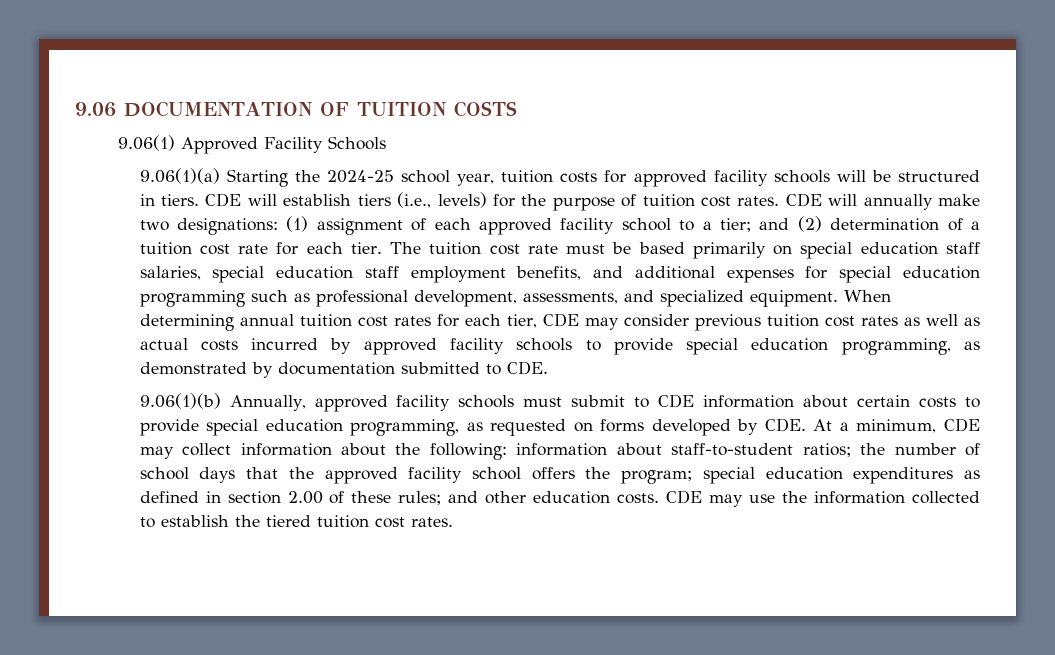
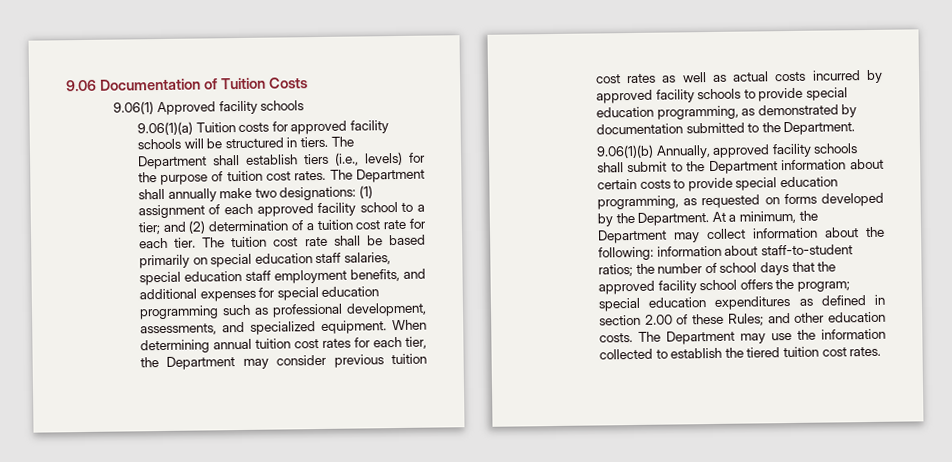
[124,101,517,117] DOCUMENTATION OF TUITION COSTS -> [99,77,308,91] Documentation of Tuition Costs
[264,136,387,153] Facility Schools -> [218,100,305,115] facility schools
[226,169,554,187] Starting the 2024-25 school year, tuition -> [195,122,236,133] Tuition
[205,193,277,207] CDE will -> [330,136,354,147] [137,155,240,170] The Department shall
[785,193,858,207] CDE will -> [329,168,426,183] [137,188,165,200] The Department shall
[566,244,606,254] must -> [333,235,361,246] shall
[542,313,579,327] CDE -> [139,356,236,370] the Department
[506,361,548,375] CDE. -> [761,121,856,136] the Department.
[523,397,563,407] must -> [596,162,624,173] shall
[658,394,695,408] CDE -> [686,160,778,175] the Department
[764,418,806,432] CDE. -> [615,212,710,226] the Department.
[944,418,981,432] CDE -> [798,210,818,221] [597,229,667,244] the Department
[398,491,442,505] rules; -> [727,313,764,326] Rules;
[666,490,703,504] CDE -> [637,330,735,345] The Department

